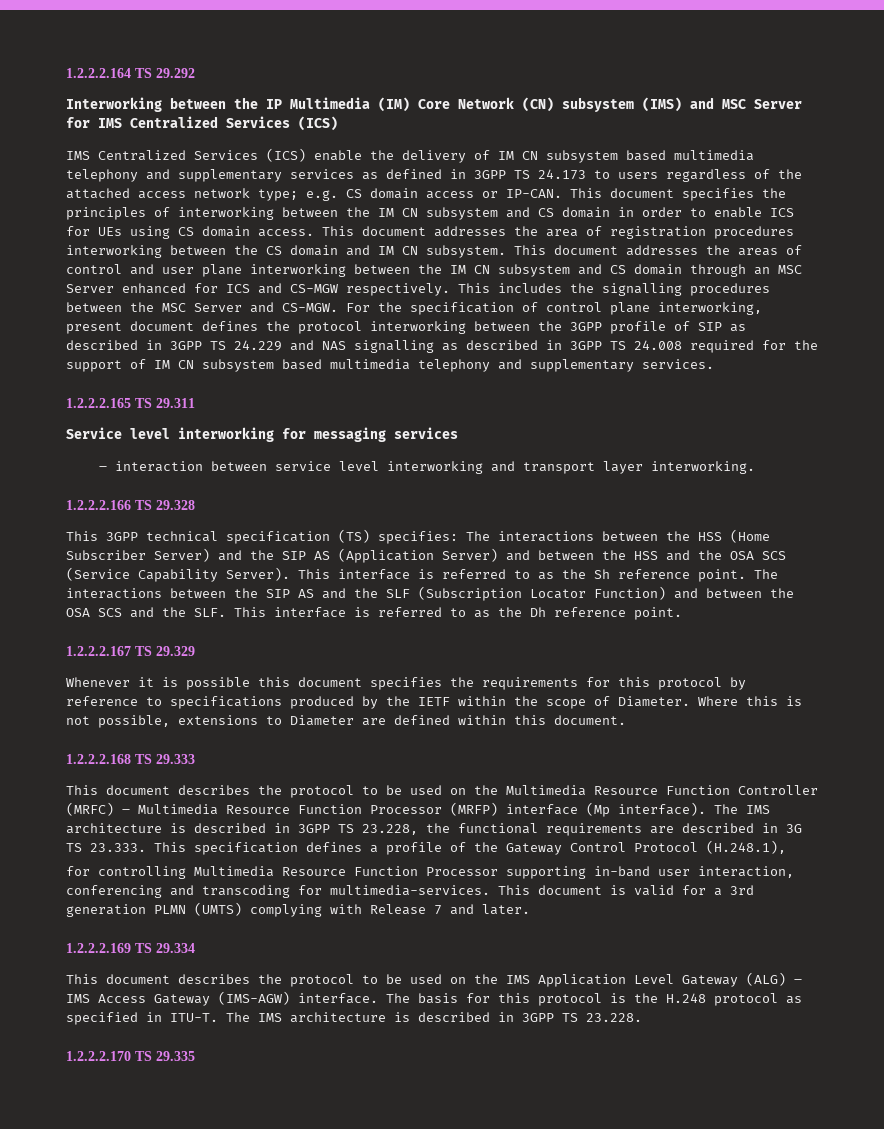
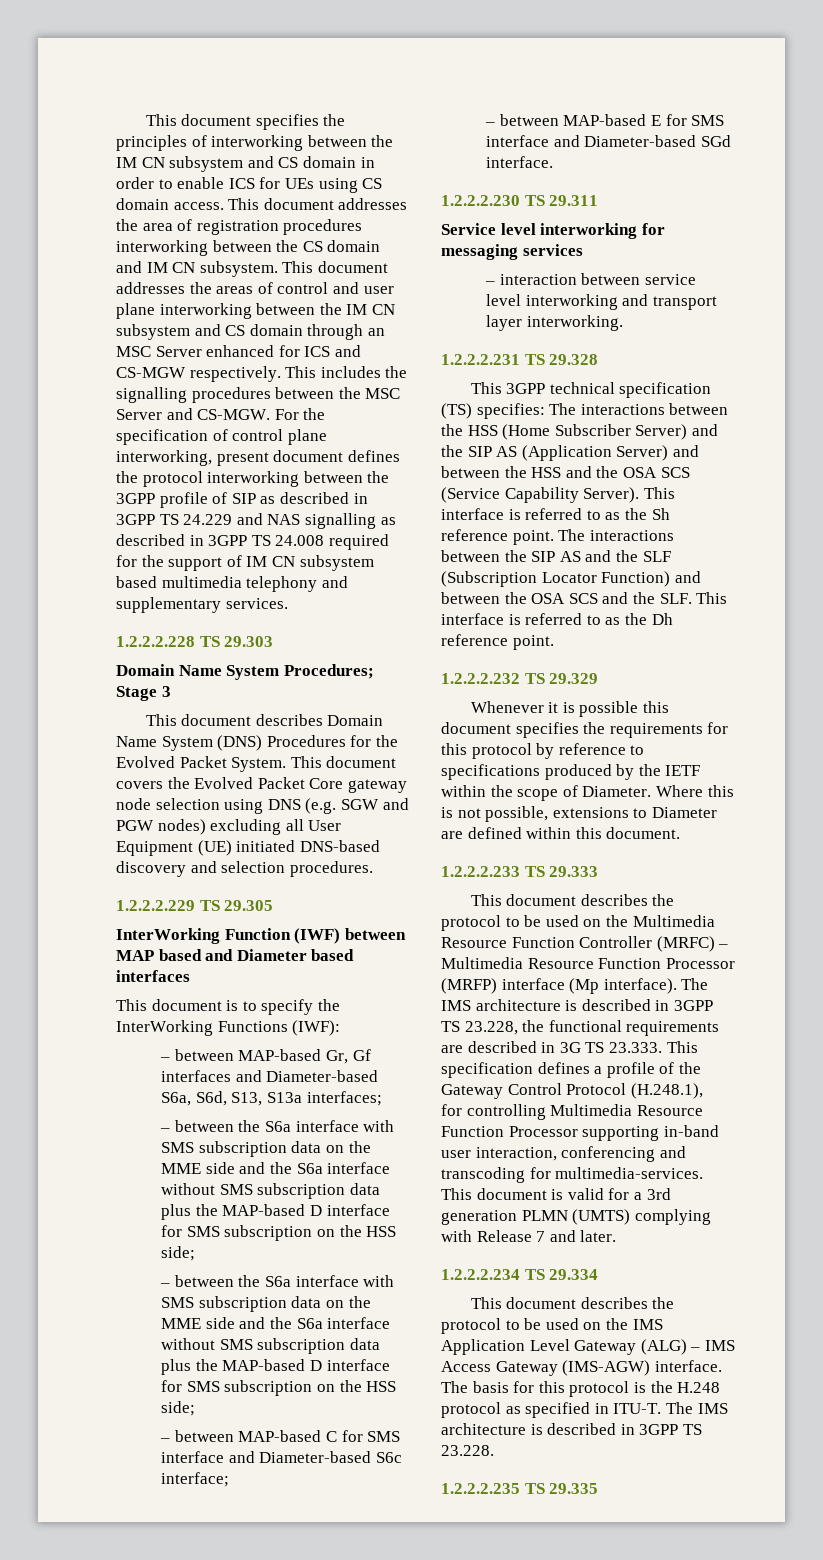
[66,68,195,78] [66,97,802,112] [66,116,338,131] [66,148,754,163] [66,169,802,182] [66,188,562,201] 1.2.2.2.164 TS 29.292 // Interworking between the IP Multimedia (IM) Core Network (CN) subsystem (IMS) and MSC Server for IMS Centralized Services (ICS) // IMS Centralized Services (ICS) enable the delivery of IM CN subsystem based multimedia telephony and supplementary services as defined in 3GPP TS 24.173 to users regardless of the attached access network type; e.g. CS domain access or IP-CAN. -> (145, 120) none
[66,398,131,408] 1.2.2.2.165 -> [116,636,274,647] [116,664,374,680] [116,686,171,701] [145,714,384,726] [116,735,398,751] [116,756,397,772] [116,777,407,793] [116,798,409,814] [116,819,342,835] [116,840,380,856] [116,861,373,877] [116,900,274,911] [116,928,406,944] [116,949,355,961] [116,970,190,982] [116,999,340,1015] [116,1020,341,1036] [160,1049,371,1064] [161,1070,379,1082] [161,1091,382,1106] [160,1120,395,1132] [161,1141,371,1157] [161,1162,391,1174] [161,1183,380,1199] [161,1204,390,1220] [161,1225,397,1241] [161,1246,196,1261] [160,1275,395,1287] [161,1296,371,1312] [161,1317,391,1329] [161,1338,380,1354] [161,1359,390,1375] [161,1380,397,1396] [161,1401,196,1416] [160,1430,401,1442] [161,1451,402,1463] [161,1472,230,1487] [485,114,725,126] [486,135,731,147] [486,156,554,168] [441,195,520,206] 1.2.2.2.228 TS 29.303 // Domain Name System Procedures; Stage 3 // This document describes Domain Name System (DNS) Procedures for the Evolved Packet System. This document covers the Evolved Packet Core gateway node selection using DNS (e.g. SGW and PGW nodes) excluding all User Equipment (UE) initiated DNS-based discovery and selection procedures. // 1.2.2.2.229 TS 29.305 // InterWorking Function (IWF) between MAP based and Diameter based interfaces // This document is to specify the InterWorking Functions (IWF): // – between MAP-based Gr, Gf interfaces and Diameter-based S6a, S6d, S13, S13a interfaces; // – between the S6a interface with SMS subscription data on the MME side and the S6a interface without SMS subscription data plus the MAP-based D interface for SMS subscription on the HSS side; // – between the S6a interface with SMS subscription data on the MME side and the S6a interface without SMS subscription data plus the MAP-based D interface for SMS subscription on the HSS side; // – between MAP-based C for SMS interface and Diameter-based S6c interface; // – between MAP-based E for SMS interface and Diameter-based SGd interface. // 1.2.2.2.230
[66,500,131,510] 1.2.2.2.166 -> [441,354,520,365] 1.2.2.2.231
[66,646,131,656] 1.2.2.2.167 -> [441,673,520,684] 1.2.2.2.232
[66,754,131,764] 1.2.2.2.168 -> [441,866,520,877] 1.2.2.2.233
[66,943,131,953] 1.2.2.2.169 -> [441,1269,520,1280] 1.2.2.2.234
[66,1051,131,1061] 1.2.2.2.170 -> [441,1483,520,1494] 1.2.2.2.235

